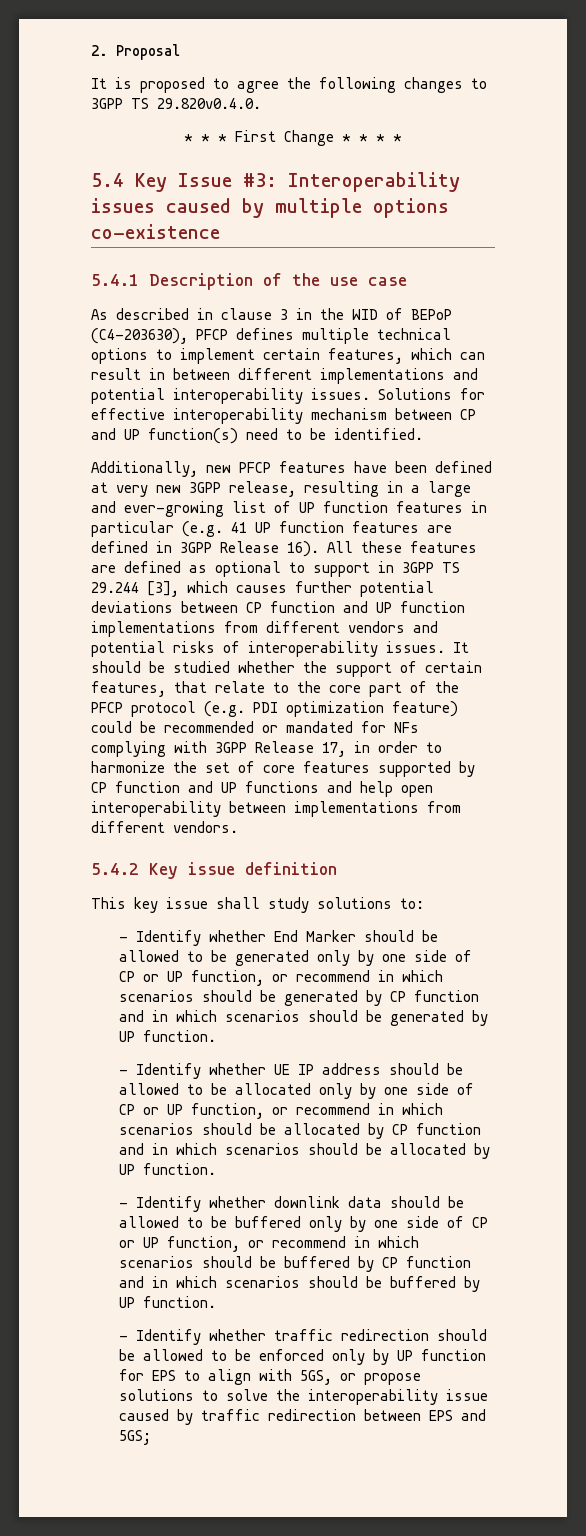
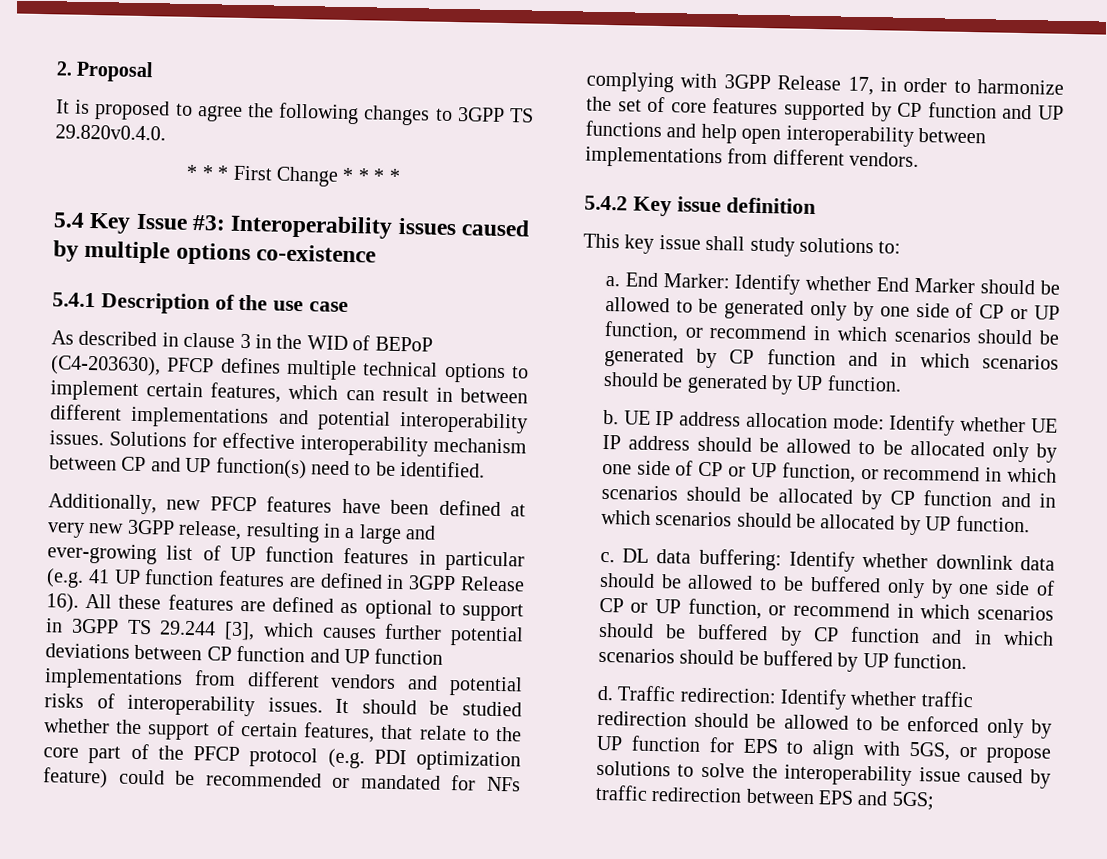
[118,936,128,942] - -> [604,272,731,289] a. End Marker:
[118,1069,128,1075] - -> [602,409,885,430] b. UE IP address allocation mode:
[118,1202,128,1208] - -> [599,548,782,571] c. DL data buffering:
[118,1335,128,1341] - -> [596,685,777,704] d. Traffic redirection:

